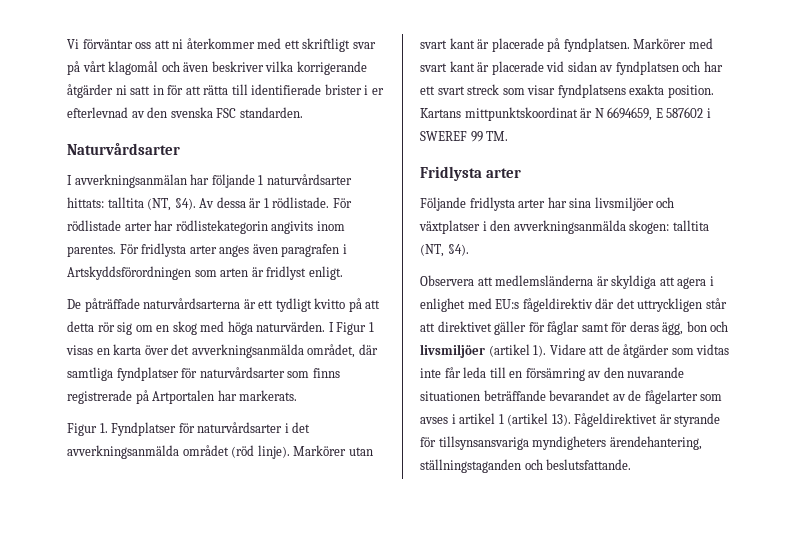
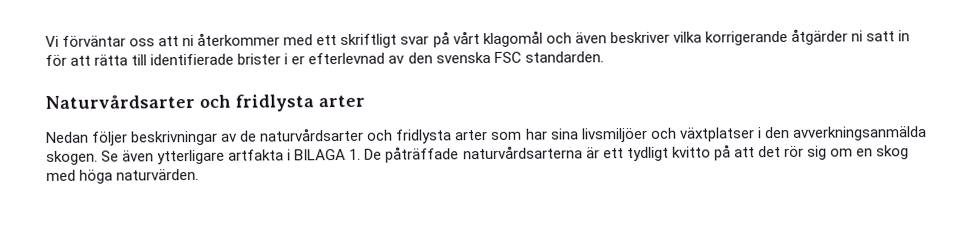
[67,174,352,188] [67,197,352,211] [67,220,345,234] [67,243,347,257] [67,266,343,280] // I avverkningsanmälan har följande 1 naturvårdsarter hittats: talltita (NT, §4). Av dessa är 1 rödlistade. För rödlistade arter har rödlistekategorin angivits inom parentes. För fridlysta arter anges även paragrafen i Artskyddsförordningen som arten är fridlyst enligt. // -> [199,94,365,112] [46,126,927,146] [46,148,362,166] och fridlysta arter // Nedan följer beskrivningar av de naturvårdsarter och fridlysta arter som har sina livsmiljöer och växtplatser i den avverkningsanmälda skogen. Se även ytterligare artfakta i BILAGA 1.
[67,321,94,332] detta -> [757,146,781,158] det
[328,322,374,335] [66,344,378,358] [67,367,340,381] [67,390,298,404] [67,422,311,436] [67,445,373,459] [420,38,713,52] [420,61,723,75] [420,84,714,98] [420,107,711,121] [420,131,509,142] [420,166,522,181] [420,197,675,211] [419,220,709,234] [420,244,469,257] [420,275,714,289] [420,298,727,312] [420,321,729,335] [420,344,730,358] [420,367,685,381] [420,390,723,404] [420,413,721,427] [420,436,702,450] [420,459,632,473] I Figur 1 visas en karta över det avverkningsanmälda området, där samtliga fyndplatser för naturvårdsarter som finns registrerade på Artportalen har markerats. // Figur 1. Fyndplatser för naturvårdsarter i det avverkningsanmälda området (röd linje). Markörer utan svart kant är placerade på fyndplatsen. Markörer med svart kant är placerade vid sidan av fyndplatsen och har ett svart streck som visar fyndplatsens exakta position. Kartans mittpunktskoordinat är N 6694659, E 587602 i SWEREF 99 TM. // Fridlysta arter // Följande fridlysta arter har sina livsmiljöer och växtplatser i den avverkningsanmälda skogen: talltita (NT, §4). // Observera att medlemsländerna är skyldiga att agera i enlighet med EU:s fågeldirektiv där det uttryckligen står att direktivet gäller för fåglar samt för deras ägg, bon och livsmiljöer (artikel 1). Vidare att de åtgärder som vidtas inte får leda till en försämring av den nuvarande situationen beträffande bevarandet av de fågelarter som avses i artikel 1 (artikel 13). Fågeldirektivet är styrande för tillsynsansvariga myndigheters ärendehantering, ställningstaganden och beslutsfattande. -> (200, 174) none

